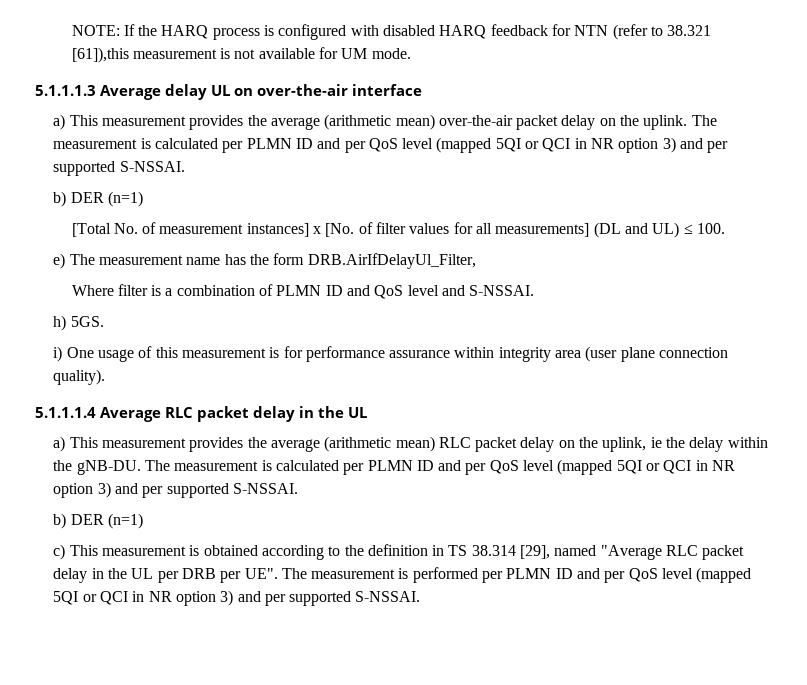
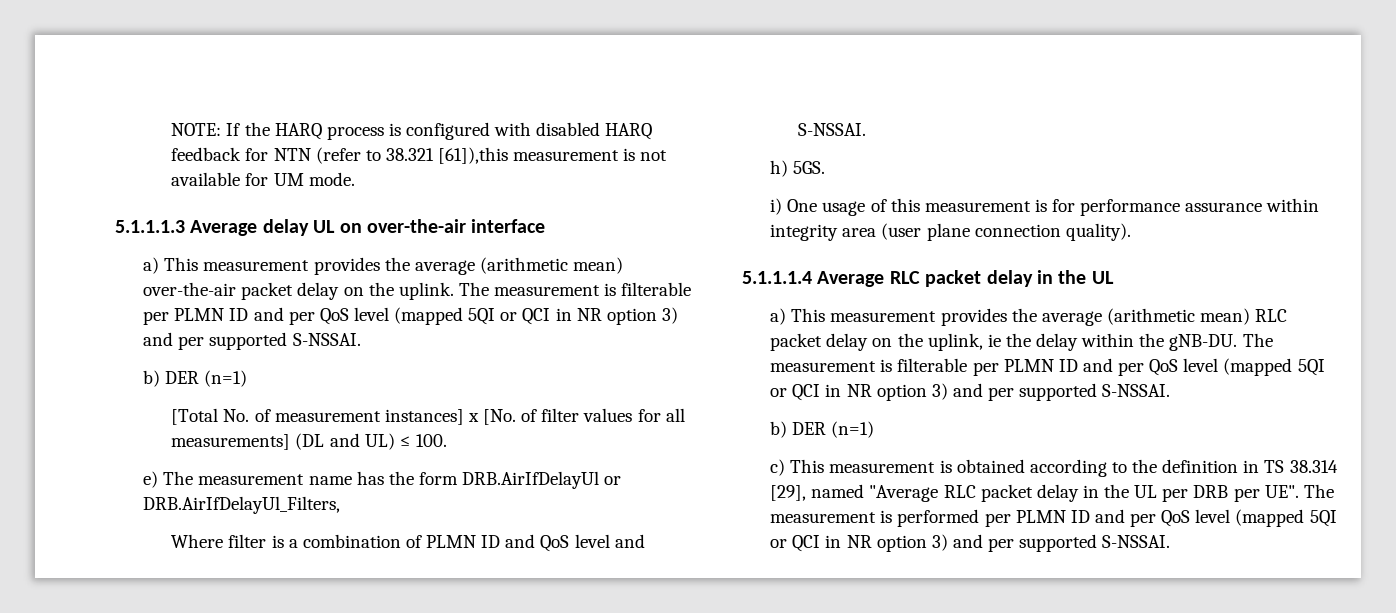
[154,138,218,149] calculated -> [621,282,692,296] filterable
[307,253,476,269] DRB.AirIfDelayUl_Filter, -> [462,471,622,489] [143,496,341,514] DRB.AirIfDelayUl or DRB.AirIfDelayUl_Filters,
[275,460,339,471] calculated -> [897,358,968,372] filterable

